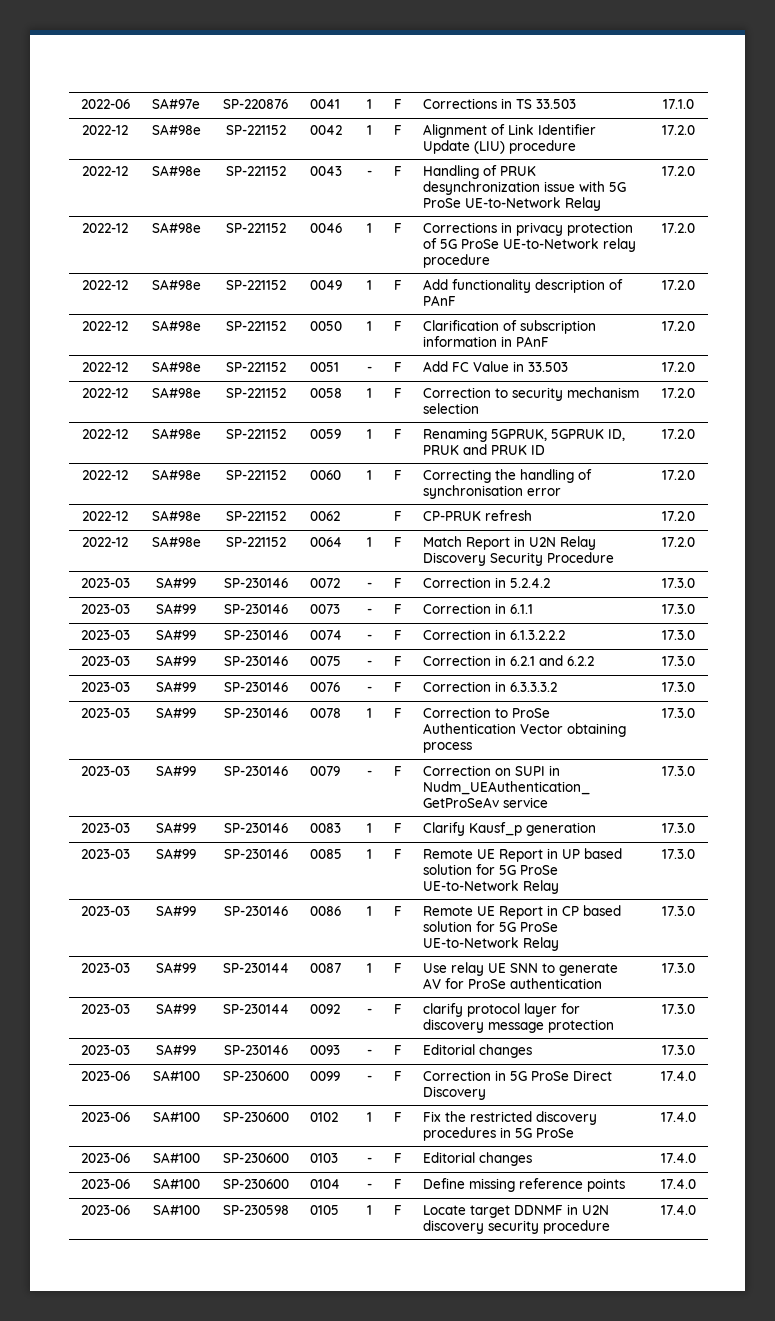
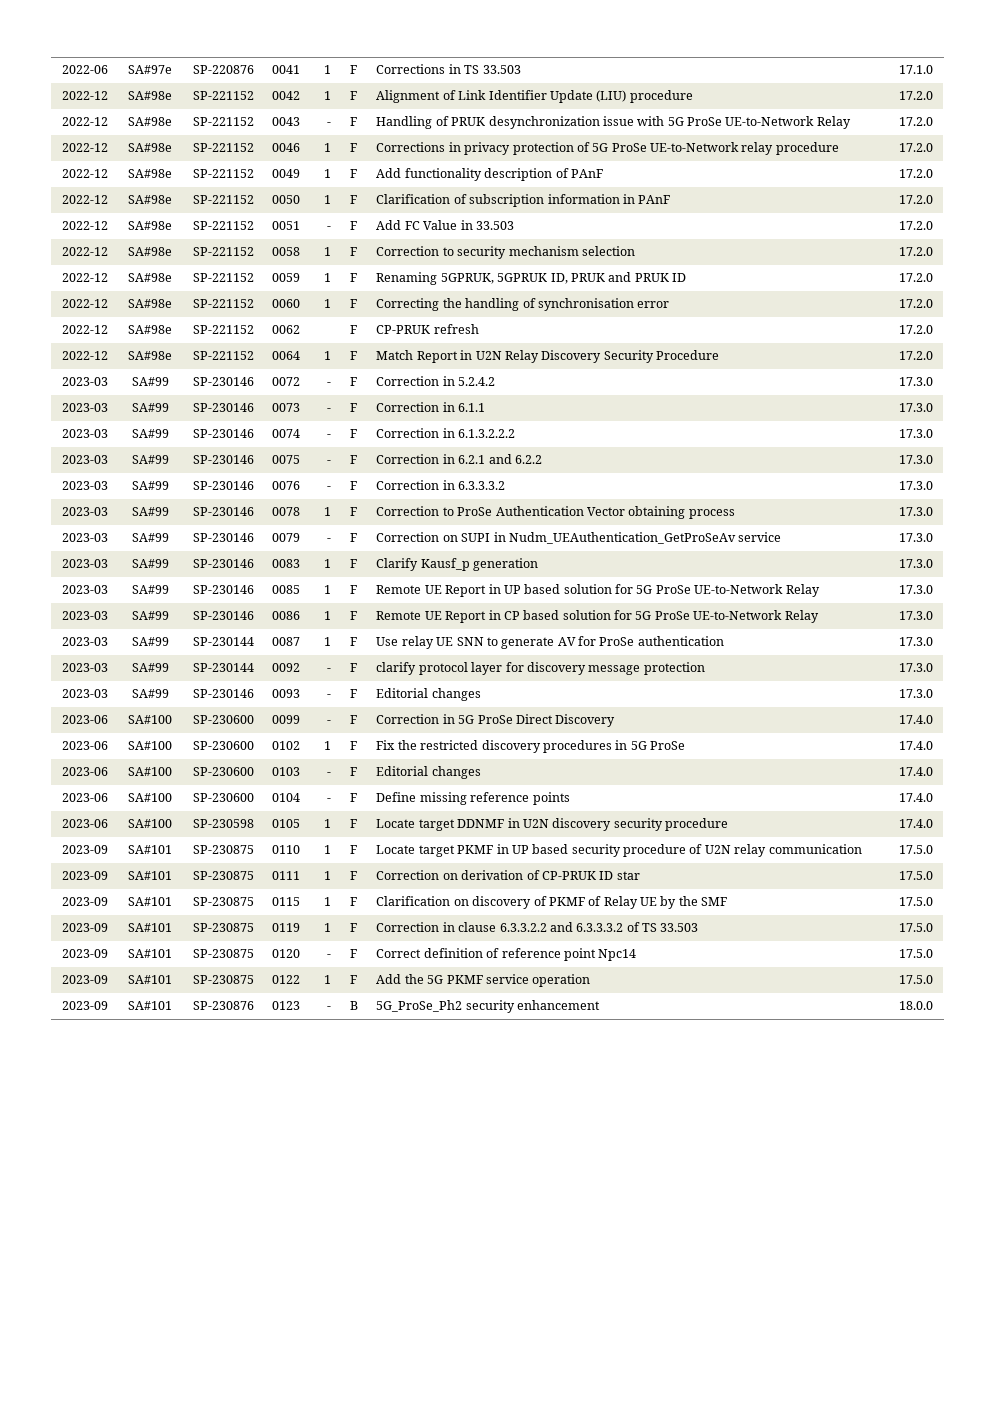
(696, 1210) none -> [61,845,108,854] [128,845,172,854] [192,845,254,854] [272,845,301,854] [323,845,331,854] [350,845,357,854] [376,844,862,857] [899,845,933,854] [61,871,108,880] [128,871,172,880] [192,871,254,880] [272,871,301,880] [323,871,331,880] [350,871,357,880] [376,870,640,880] [899,871,933,880] [61,897,108,906] [128,897,172,906] [192,897,254,906] [272,897,301,906] [323,897,331,906] [350,897,357,906] [376,896,728,909] [899,897,933,906] [61,923,108,932] [128,923,172,932] [192,923,254,932] [272,923,301,932] [323,923,331,932] [350,923,357,932] [376,922,699,932] [899,923,933,932] [61,949,108,958] [128,949,172,958] [192,949,254,958] [272,949,301,958] [326,954,331,958] [350,949,357,958] [376,948,637,961] [899,949,933,958] [61,975,108,984] [128,975,172,984] [192,975,254,984] [272,975,301,984] [323,975,331,984] [350,975,357,984] [376,974,591,987] [899,975,933,984] [61,1001,108,1010] [128,1001,172,1010] [192,1001,254,1010] [272,1001,301,1010] [326,1006,331,1010] [349,1001,358,1010] [376,1000,601,1013] [899,1001,933,1010] // 2023-09 | SA#101 | SP-230875 | 0110 | 1 | F | Locate target PKMF in UP based security procedure of U2N relay communication | 17.5.0 // 2023-09 | SA#101 | SP-230875 | 0111 | 1 | F | Correction on derivation of CP-PRUK ID star | 17.5.0 // 2023-09 | SA#101 | SP-230875 | 0115 | 1 | F | Clarification on discovery of PKMF of Relay UE by the SMF | 17.5.0 // 2023-09 | SA#101 | SP-230875 | 0119 | 1 | F | Correction in clause 6.3.3.2.2 and 6.3.3.3.2 of TS 33.503 | 17.5.0 // 2023-09 | SA#101 | SP-230875 | 0120 | - | F | Correct definition of reference point Npc14 | 17.5.0 // 2023-09 | SA#101 | SP-230875 | 0122 | 1 | F | Add the 5G PKMF service operation | 17.5.0 // 2023-09 | SA#101 | SP-230876 | 0123 | - | B | 5G_ProSe_Ph2 security enhancement | 18.0.0

